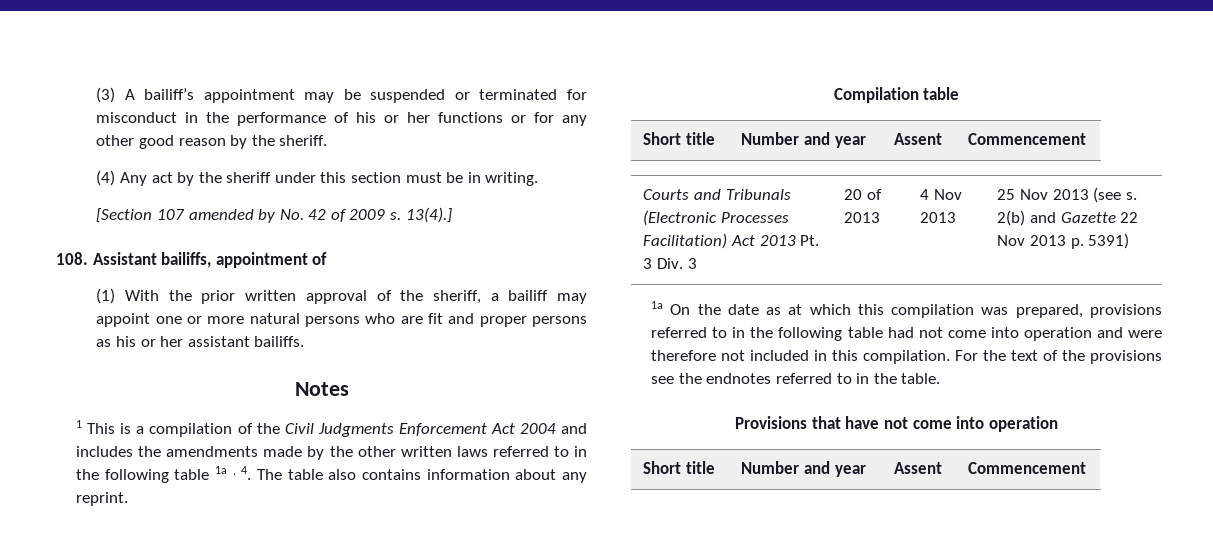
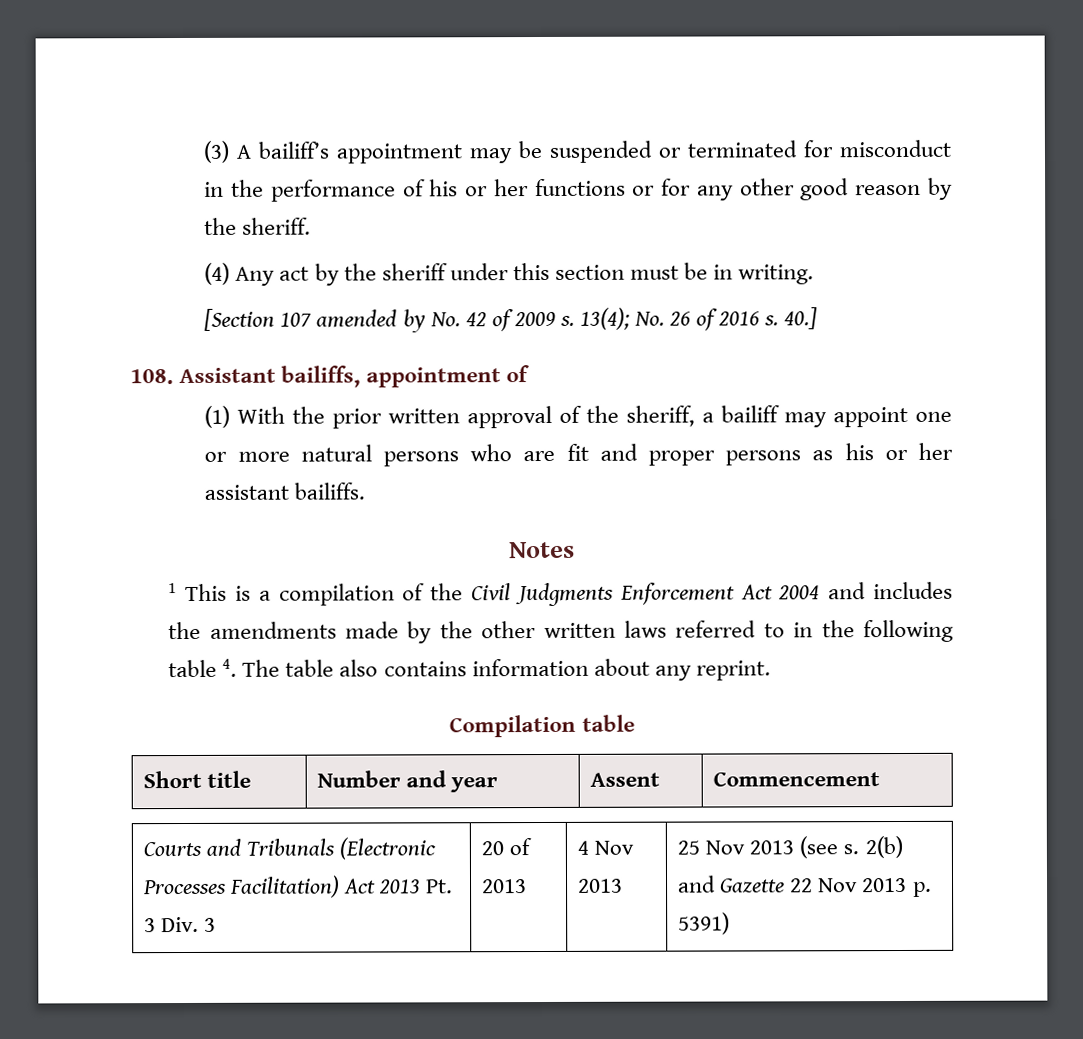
[405,207,452,223] 13(4).] -> [579,307,819,331] 13(4); No. 26 of 2016 s. 40.]
[215,466,236,476] 1a , -> (218, 668) none
[651,301,1162,318] [651,327,1162,341] [651,350,1162,364] [651,373,941,384] [735,416,1058,432] [643,461,716,474] [741,461,866,477] [894,462,943,474] [968,462,1087,474] // 1a On the date as at which this compilation was prepared, provisions referred to in the following table had not come into operation and were therefore not included in this compilation. For the text of the provisions see the endnotes referred to in the table. // Provisions that have not come into operation // Short title | Number and year | Assent | Commencement -> (731, 923) none

